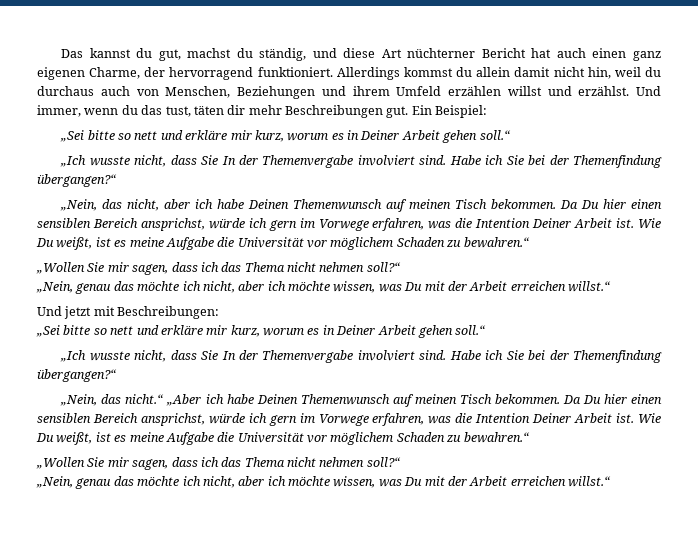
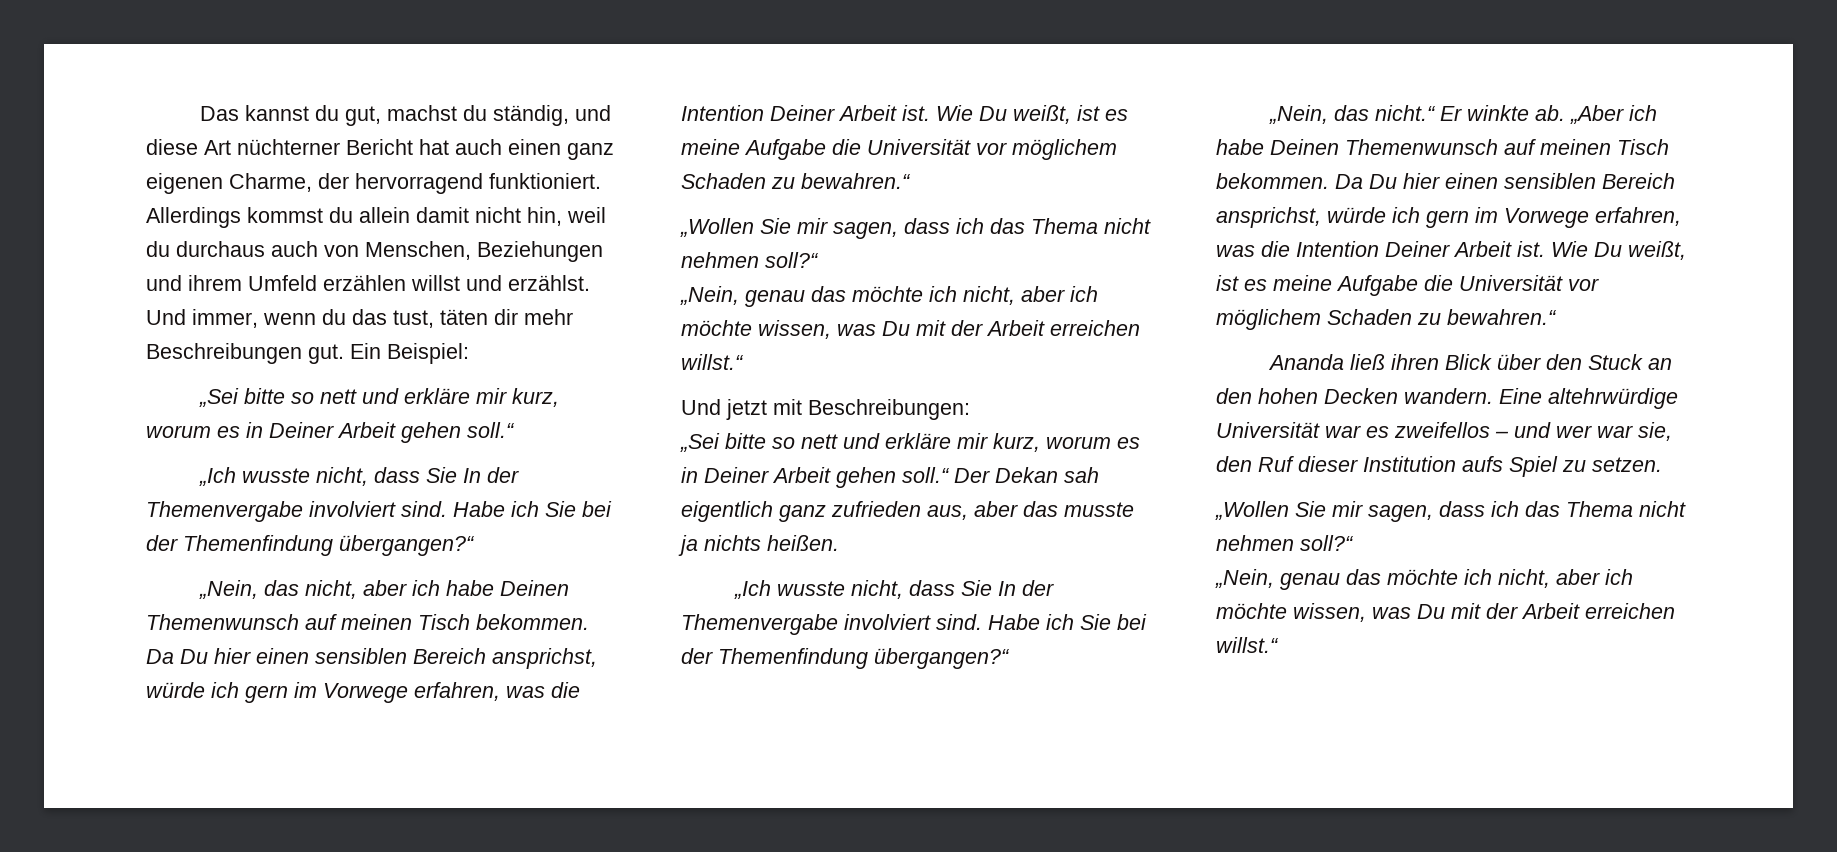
(487, 330) none -> [954,467,1099,483] [681,501,1134,522] [678,535,839,556] Der Dekan sah eigentlich ganz zufrieden aus, aber das musste ja nichts heißen.
(165, 399) none -> [1439,105,1565,121] Er winkte ab.
(530, 437) none -> [1267,354,1672,370] [1216,388,1678,409] [1216,422,1672,441] [1216,456,1662,477] // Ananda ließ ihren Blick über den Stuck an den hohen Decken wandern. Eine altehrwürdige Universität war es zweifellos – und wer war sie, den Ruf dieser Institution aufs Spiel zu setzen.

